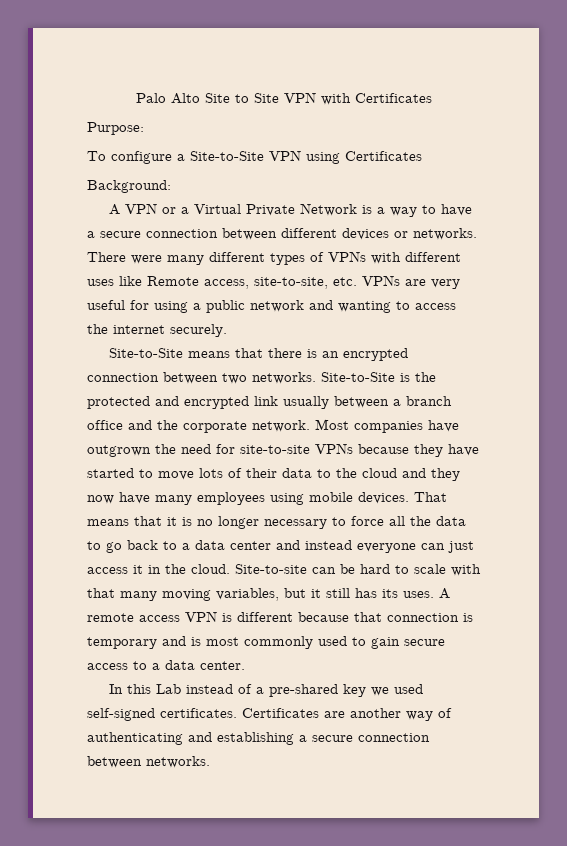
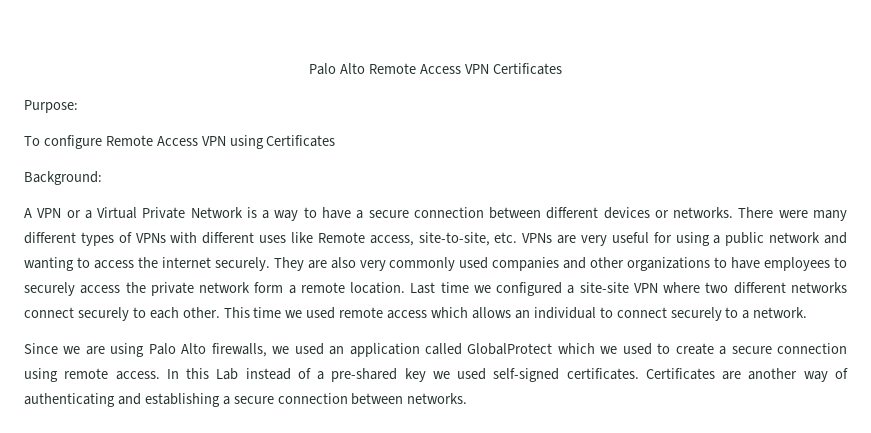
[135,92,351,105] Palo Alto Site to Site VPN with -> [309,63,489,75] Palo Alto Remote Access VPN
[177,151,264,161] a Site-to-Site -> [105,135,198,146] Remote Access
[108,348,408,361] [87,372,436,384] [87,396,452,409] [87,419,459,433] [87,443,479,457] [87,468,460,481] [87,492,447,505] [87,516,466,529] [87,540,474,553] [87,564,481,576] [87,588,450,601] [87,611,473,622] [87,636,445,649] [87,660,245,670] // Site-to-Site means that there is an encrypted connection between two networks. Site-to-Site is the protected and encrypted link usually between a branch office and the corporate network. Most companies have outgrown the need for site-to-site VPNs because they have started to move lots of their data to the cloud and they now have many employees using mobile devices. That means that it is no longer necessary to force all the data to go back to a data center and instead everyone can just access it in the cloud. Site-to-site can be hard to scale with that many moving variables, but it still has its uses. A remote access VPN is different because that connection is temporary and is most commonly used to gain secure access to a data center. // -> [273,257,847,271] [24,282,848,296] [24,307,808,321] [24,343,848,357] [24,368,160,382] They are also very commonly used companies and other organizations to have employees to securely access the private network form a remote location. Last time we configured a site-site VPN where two different networks connect securely to each other. This time we used remote access which allows an individual to connect securely to a network. // Since we are using Palo Alto firewalls, we used an application called GlobalProtect which we used to create a secure connection using remote access.

